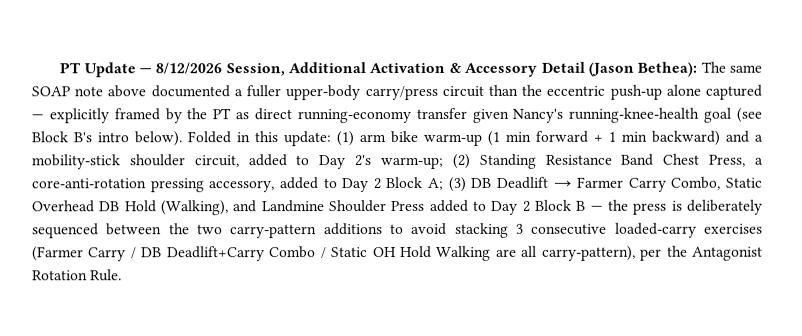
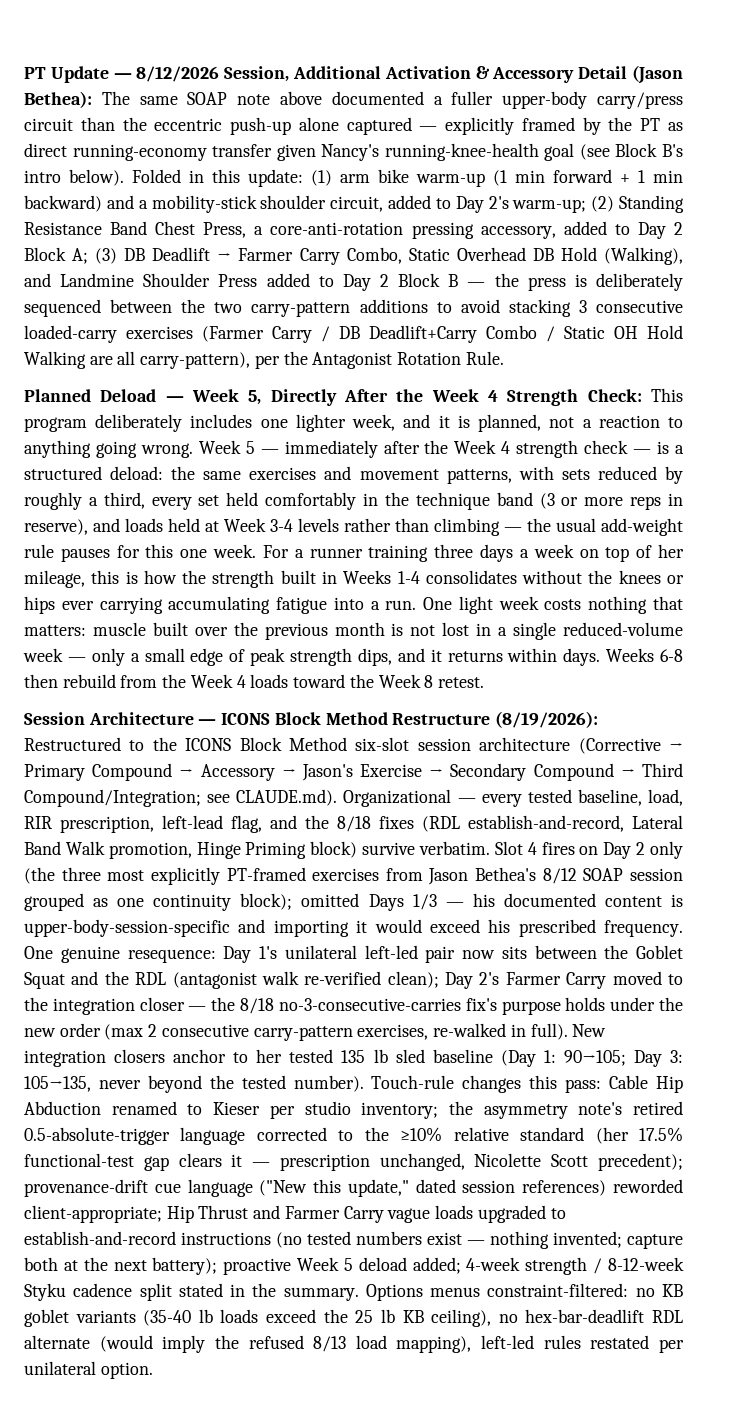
(123, 275) none -> [24,388,683,406] [24,414,684,432] [24,440,684,458] [24,466,683,484] [24,492,684,510] [24,518,683,536] [24,544,684,562] [24,570,685,588] [24,596,683,614] [24,622,683,640] [23,648,683,666] [24,674,484,688] [24,711,599,728] [24,737,683,754] [24,763,683,781] [24,789,683,807] [24,815,683,833] [24,841,683,859] [24,867,683,885] [24,893,683,911] [24,919,683,937] [24,945,683,963] [24,971,684,989] [24,997,684,1015] [24,1023,607,1041] [24,1049,683,1067] [24,1075,683,1093] [24,1101,683,1119] [24,1127,684,1145] [24,1153,683,1171] [24,1179,683,1197] [24,1205,566,1223] [24,1231,683,1249] [24,1257,685,1275] [24,1283,683,1301] [24,1309,684,1327] [24,1335,684,1353] [24,1361,153,1379] // Planned Deload — Week 5, Directly After the Week 4 Strength Check: This program deliberately includes one lighter week, and it is planned, not a reaction to anything going wrong. Week 5 — immediately after the Week 4 strength check — is a structured deload: the same exercises and movement patterns, with sets reduced by roughly a third, every set held comfortably in the technique band (3 or more reps in reserve), and loads held at Week 3-4 levels rather than climbing — the usual add-weight rule pauses for this one week. For a runner training three days a week on top of her mileage, this is how the strength built in Weeks 1-4 consolidates without the knees or hips ever carrying accumulating fatigue into a run. One light week costs nothing that matters: muscle built over the previous month is not lost in a single reduced-volume week — only a small edge of peak strength dips, and it returns within days. Weeks 6-8 then rebuild from the Week 4 loads toward the Week 8 retest. // Session Architecture — ICONS Block Method Restructure (8/19/2026): Restructured to the ICONS Block Method six-slot session architecture (Corrective → Primary Compound → Accessory → Jason's Exercise → Secondary Compound → Third Compound/Integration; see CLAUDE.md). Organizational — every tested baseline, load, RIR prescription, left-lead flag, and the 8/18 fixes (RDL establish-and-record, Lateral Band Walk promotion, Hinge Priming block) survive verbatim. Slot 4 fires on Day 2 only (the three most explicitly PT-framed exercises from Jason Bethea's 8/12 SOAP session grouped as one continuity block); omitted Days 1/3 — his documented content is upper-body-session-specific and importing it would exceed his prescribed frequency. One genuine resequence: Day 1's unilateral left-led pair now sits between the Goblet Squat and the RDL (antagonist walk re-verified clean); Day 2's Farmer Carry moved to the integration closer — the 8/18 no-3-consecutive-carries fix's purpose holds under the new order (max 2 consecutive carry-pattern exercises, re-walked in full). New integration closers anchor to her tested 135 lb sled baseline (Day 1: 90→105; Day 3: 105→135, never beyond the tested number). Touch-rule changes this pass: Cable Hip Abduction renamed to Kieser per studio inventory; the asymmetry note's retired 0.5-absolute-trigger language corrected to the ≥10% relative standard (her 17.5% functional-test gap clears it — prescription unchanged, Nicolette Scott precedent); provenance-drift cue language ("New this update," dated session references) reworded client-appropriate; Hip Thrust and Farmer Carry vague loads upgraded to establish-and-record instructions (no tested numbers exist — nothing invented; capture both at the next battery); proactive Week 5 deload added; 4-week strength / 8-12-week Styku cadence split stated in the summary. Options menus constraint-filtered: no KB goblet variants (35-40 lb loads exceed the 25 lb KB ceiling), no hex-bar-deadlift RDL alternate (would imply the refused 8/13 load mapping), left-led rules restated per unilateral option.

